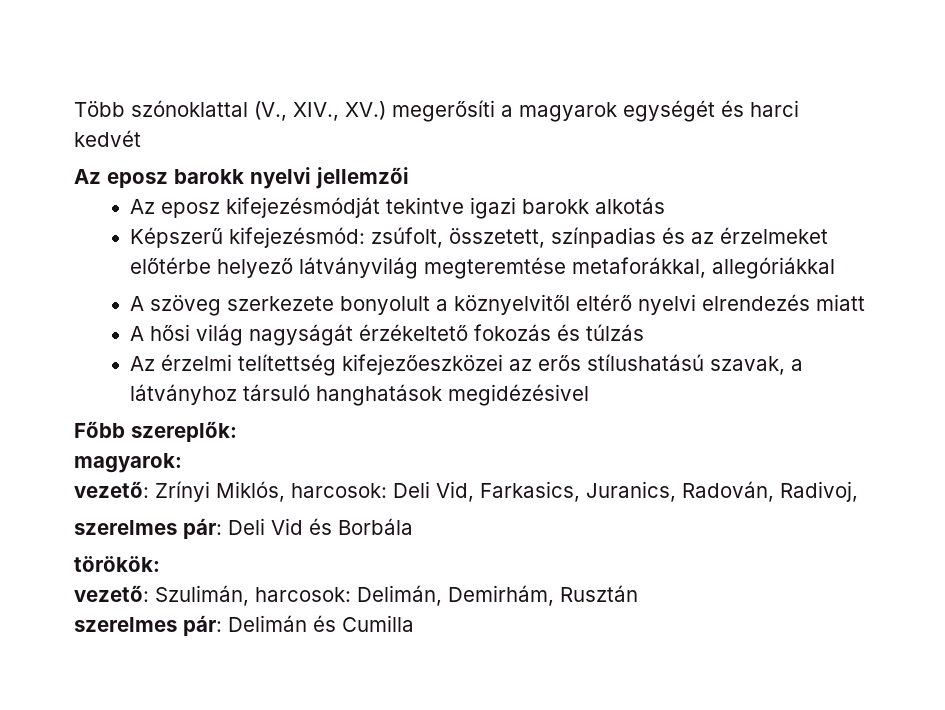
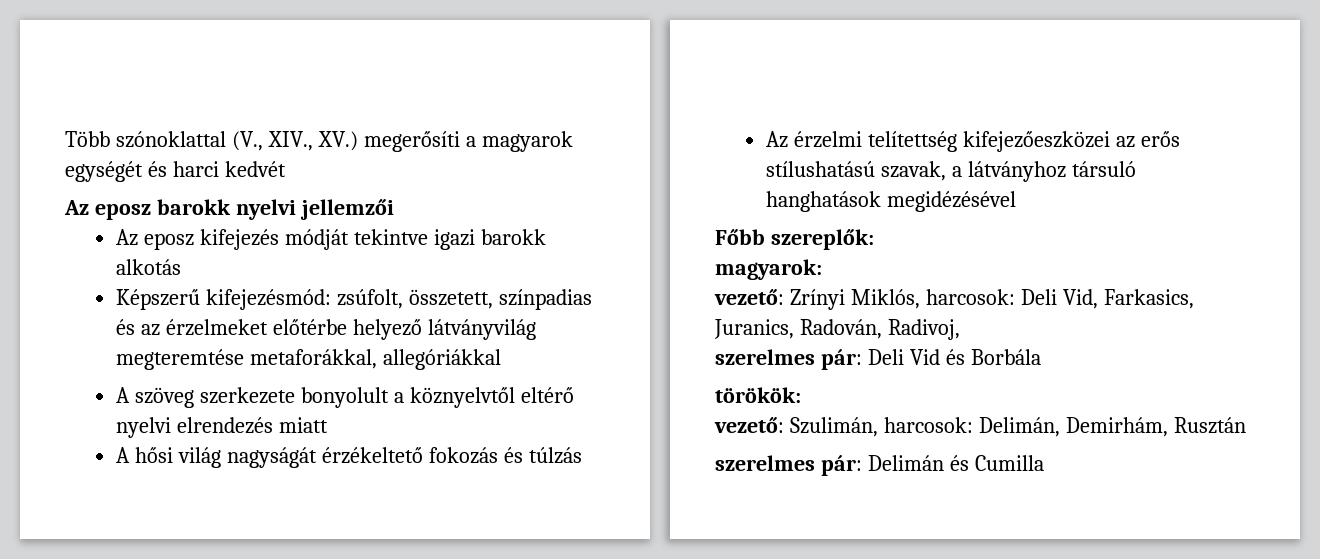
[226,197,381,218] kifejezésmódját -> [199,229,349,250] kifejezés módját
[454,294,571,315] köznyelvitől -> [409,387,515,408] köznyelvtől
[448,384,590,406] megidézésivel -> [886,191,1016,212] megidézésével

